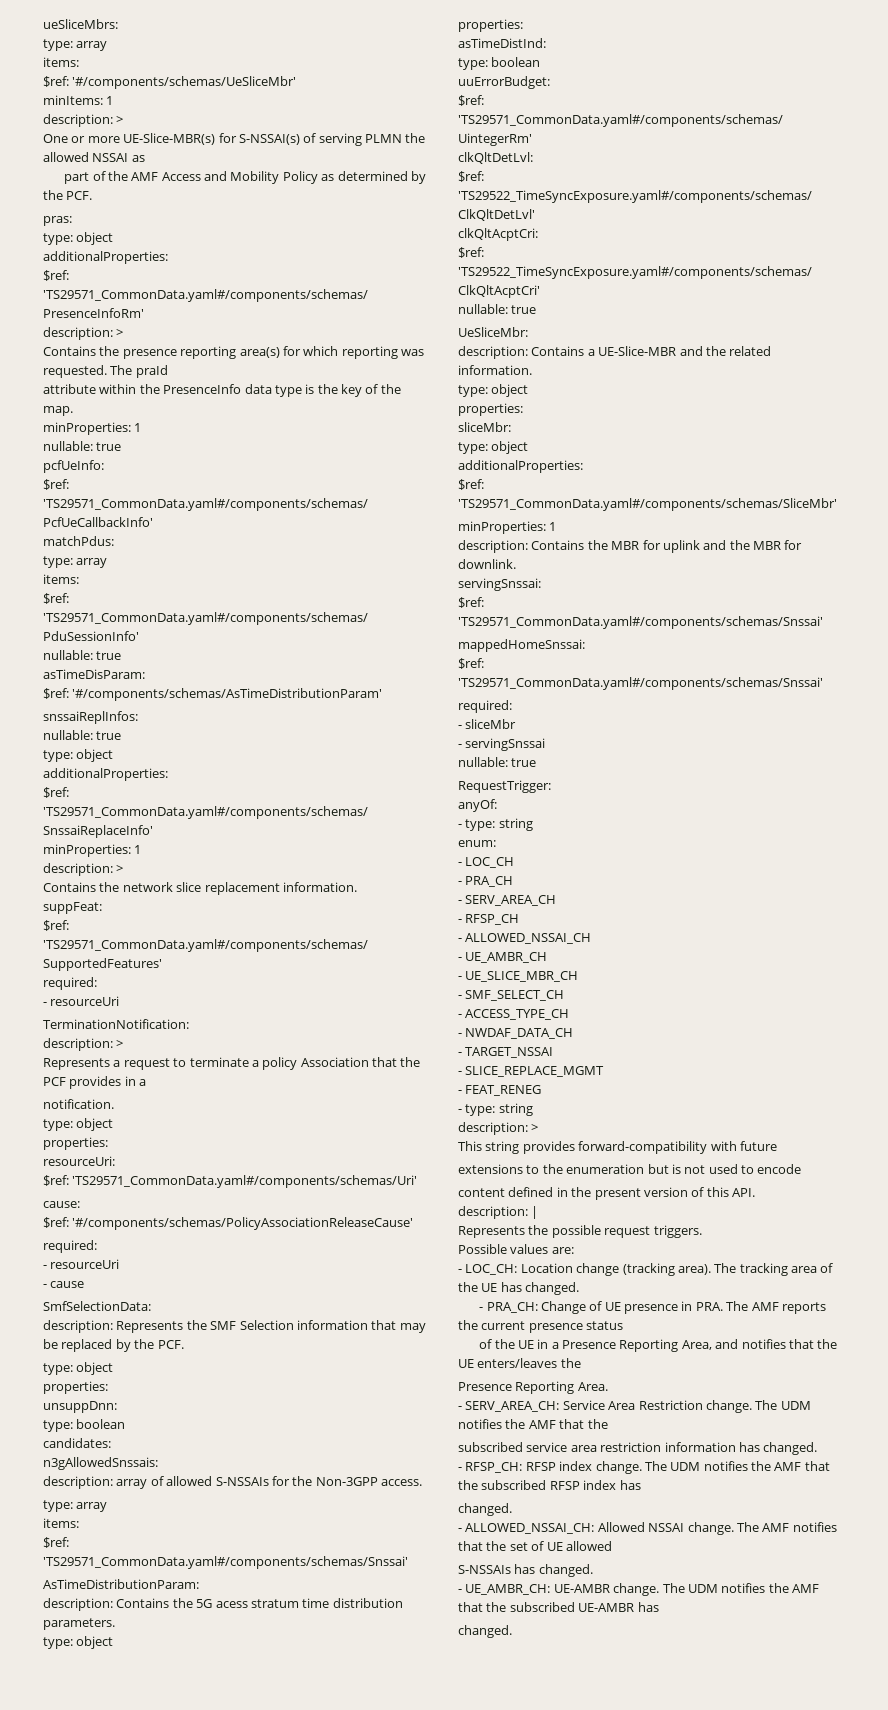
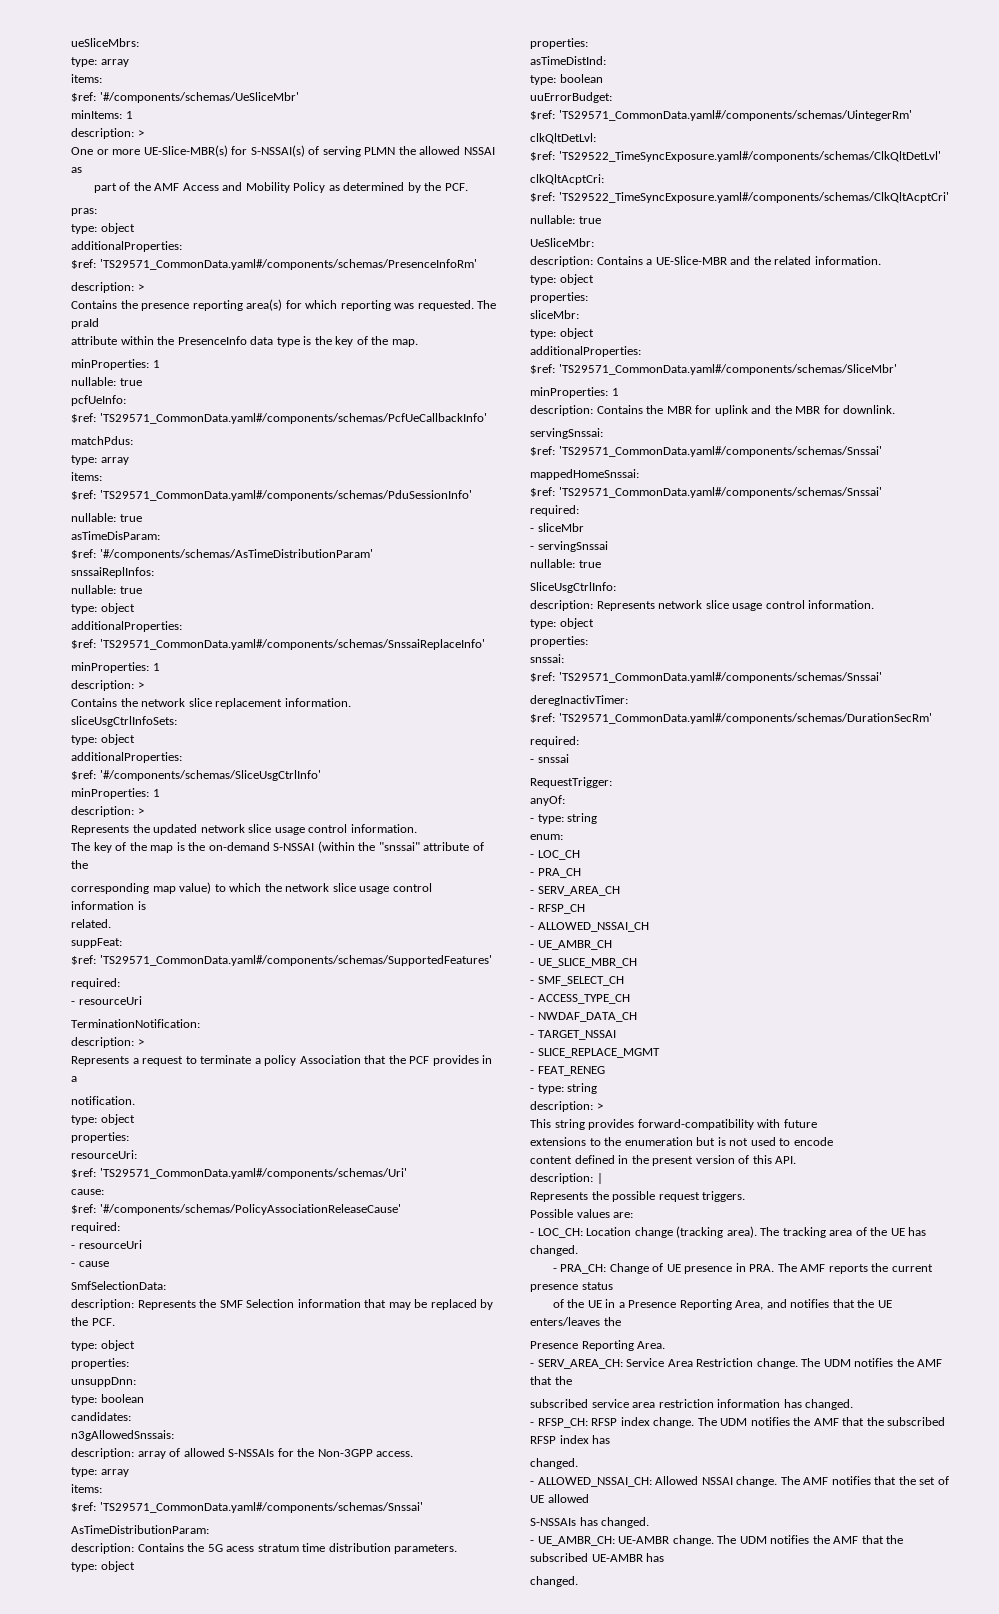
(357, 887) none -> [71,716,177,727] [71,734,135,745] [71,752,182,763] [71,770,321,781] [71,788,160,799] [71,806,144,817] [71,824,417,835] [71,841,484,853] [71,860,88,869] [71,882,432,894] [71,901,146,910] [71,919,111,928] // sliceUsgCtrlInfoSets: // type: object // additionalProperties: // $ref: '#/components/schemas/SliceUsgCtrlInfo' // minProperties: 1 // description: > // Represents the updated network slice usage control information. // The key of the map is the on-demand S-NSSAI (within the "snssai" attribute of the // corresponding map value) to which the network slice usage control information is // related.
(537, 762) none -> [530,582,616,593] [530,600,875,611] [530,618,594,629] [530,636,588,647] [530,654,564,663] [530,672,882,683] [530,695,628,706] [530,713,932,724] [530,736,579,747] [530,754,569,763] // SliceUsgCtrlInfo: // description: Represents network slice usage control information. // type: object // properties: // snssai: // $ref: 'TS29571_CommonData.yaml#/components/schemas/Snssai' // deregInactivTimer: // $ref: 'TS29571_CommonData.yaml#/components/schemas/DurationSecRm' // required: // - snssai

